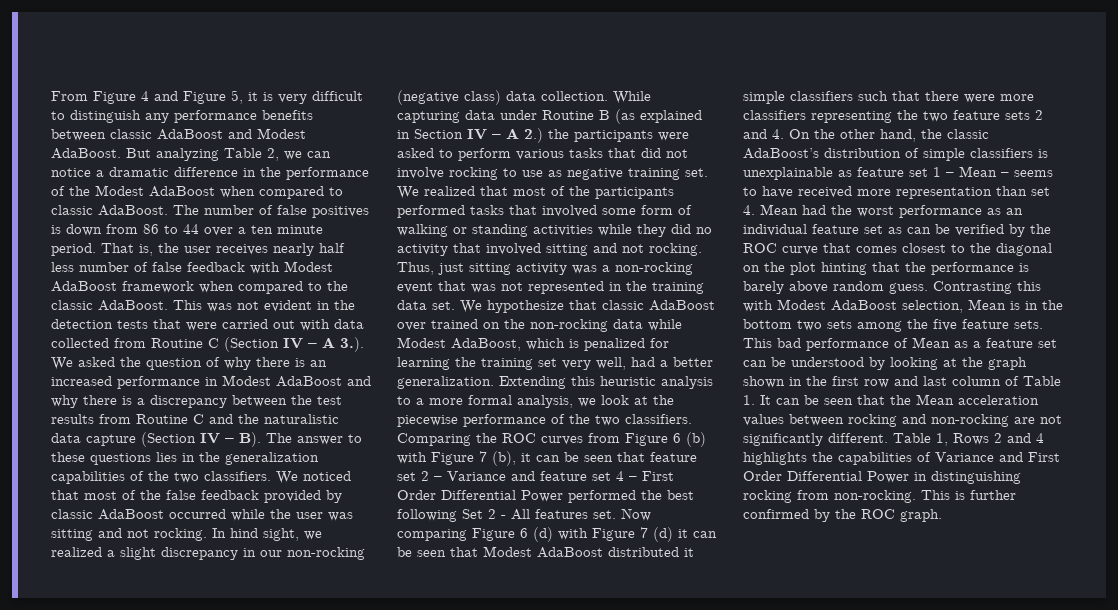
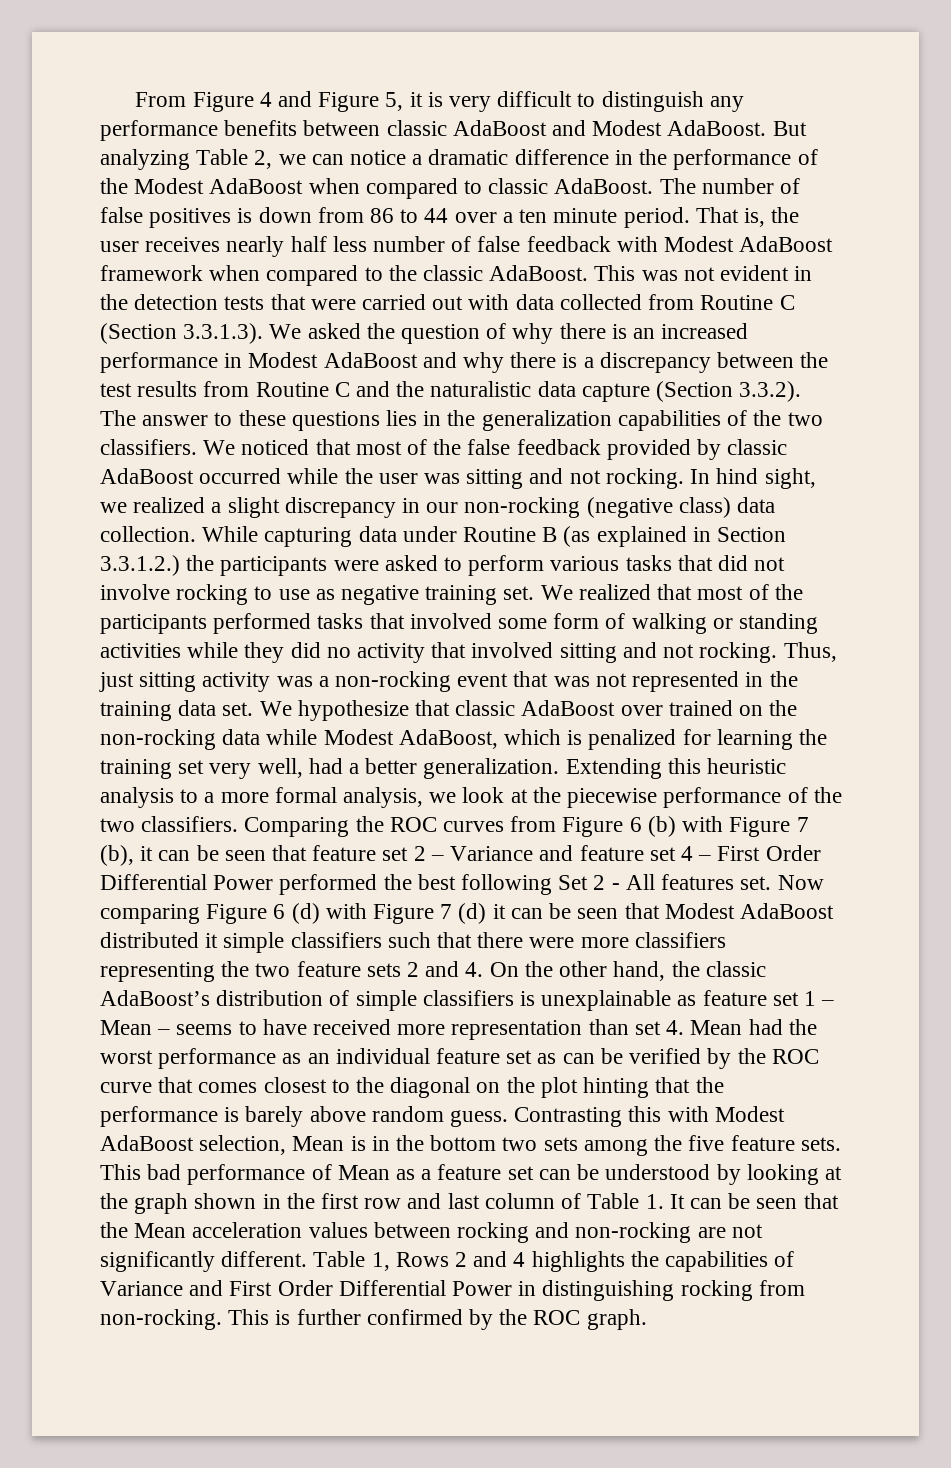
[283,337,364,352] IV – A 3.). -> [183,323,264,344] 3.3.1.3).
[200,432,261,447] IV – B). -> [739,381,802,402] 3.3.2).
[467,128,543,143] IV – A 2.) -> [100,555,180,576] 3.3.1.2.)

